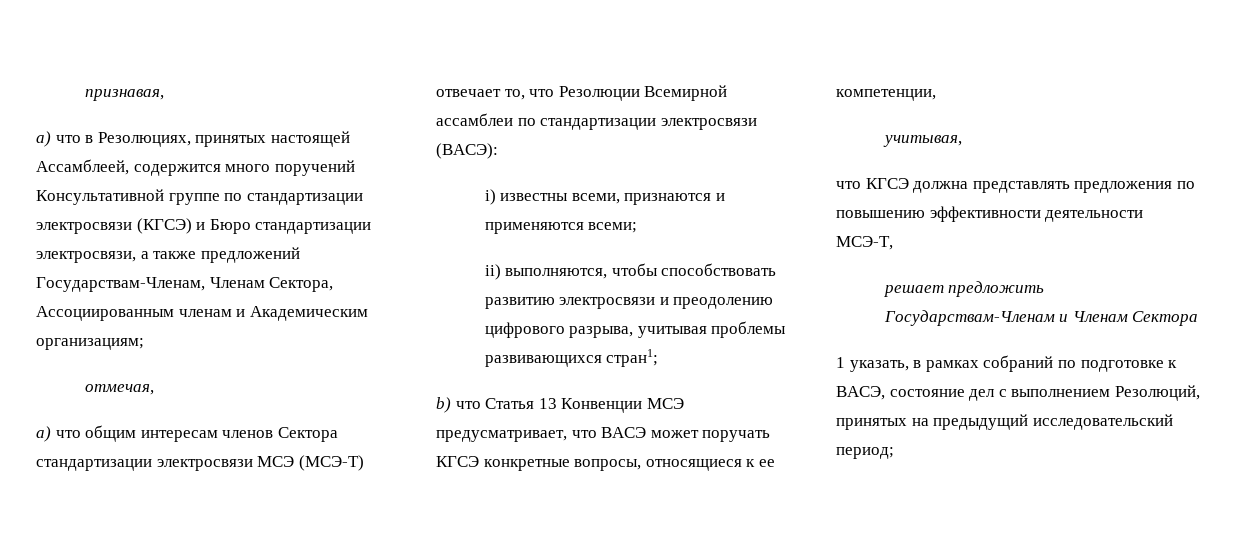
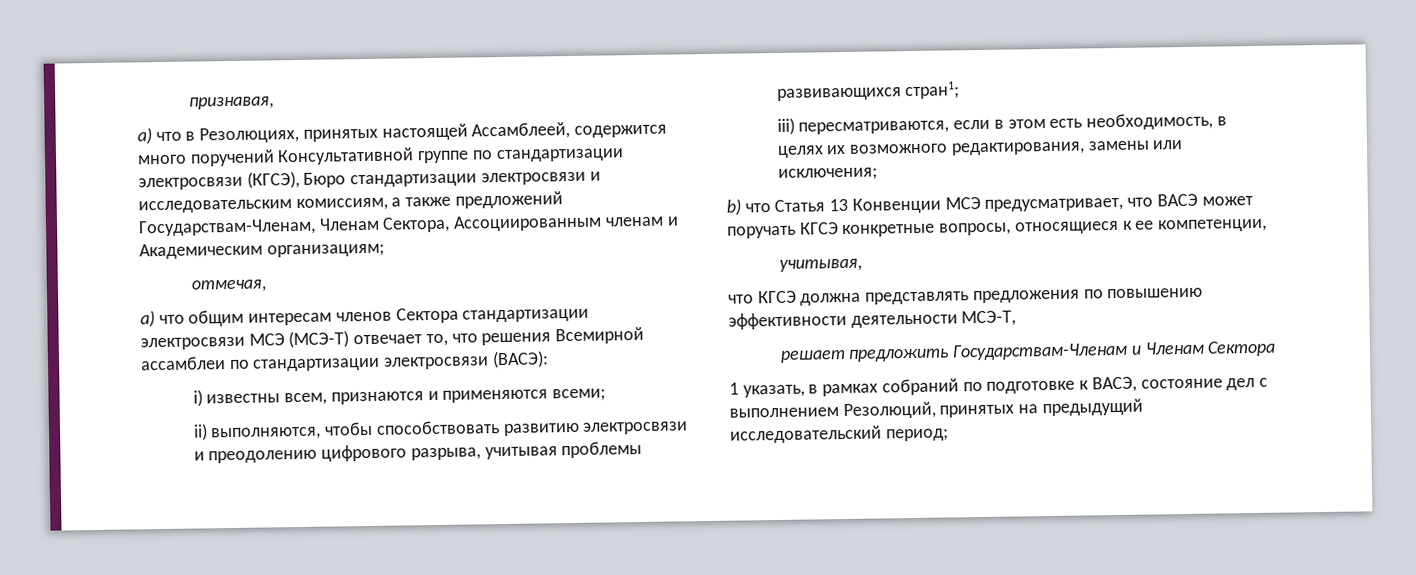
[136,218,372,234] [36,251,136,263] (КГСЭ) и Бюро стандартизации электросвязи, -> [246,170,601,189] [138,197,388,214] (КГСЭ), Бюро стандартизации электросвязи и исследовательским комиссиям,
[558,86,640,101] Резолюции -> [481,332,552,346] решения
[571,193,620,204] всеми, -> [284,392,328,406] всем,
(659, 358) none -> [776,112,1227,135] [776,140,1184,158] [777,167,878,181] // iii) пересматриваются, если в этом есть необходимость, в целях их возможного редактирования, замены или исключения;

